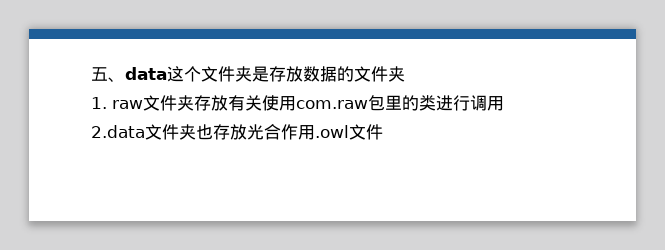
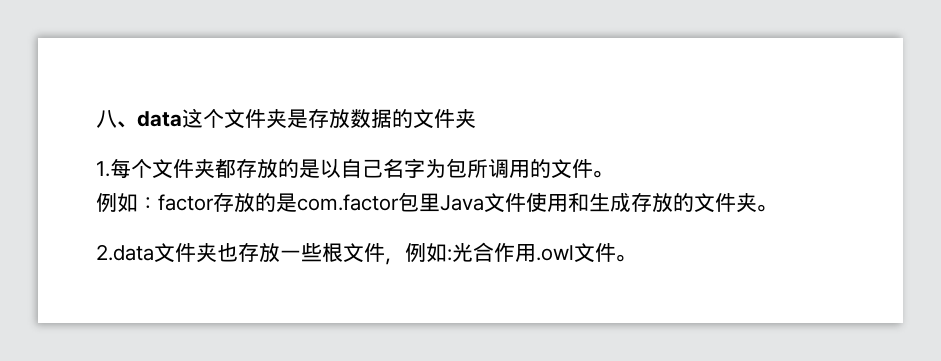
[90,67,108,81] 五 -> [96,109,117,128] 八
[111,95,504,111] raw文件夹存放有关使用com.raw包里的类进行调用 -> [110,158,613,179] [96,192,777,213] 每个文件夹都存放的是以自己名字为包所调用的文件。 // 例如：factor存放的是com.factor包里Java文件使用和生成存放的文件夹。
(247, 132) none -> [280,243,452,265] 一些根文件，例如:
(383, 132) none -> [616,254,636,262] 。

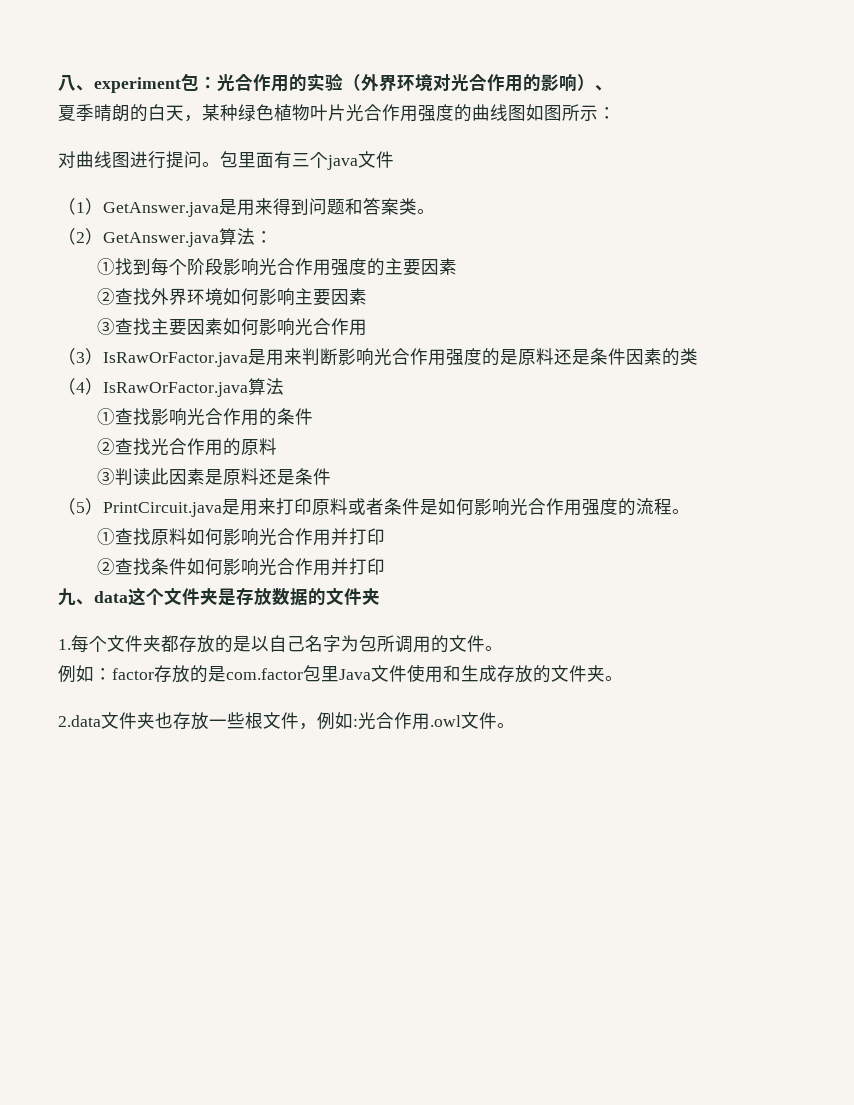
(137, 124) none -> [94,73,613,93] [58,104,616,122] [58,151,394,170] [58,197,435,217] [58,228,273,247] [96,258,457,276] [96,288,367,306] [96,318,367,336] [58,348,698,367] [58,378,284,397] [96,408,313,426] [96,438,277,456] [96,468,331,485] [58,498,690,517] [96,528,385,546] [96,558,385,576] [58,588,94,606] experiment包：光合作用的实验（外界环境对光合作用的影响）、 // 夏季晴朗的白天，某种绿色植物叶片光合作用强度的曲线图如图所示： // 对曲线图进行提问。包里面有三个java文件 // （1）GetAnswer.java是用来得到问题和答案类。 // （2）GetAnswer.java算法： // ①找到每个阶段影响光合作用强度的主要因素 // ②查找外界环境如何影响主要因素 // ③查找主要因素如何影响光合作用 // （3）IsRawOrFactor.java是用来判断影响光合作用强度的是原料还是条件因素的类 // （4）IsRawOrFactor.java算法 // ①查找影响光合作用的条件 // ②查找光合作用的原料 // ③判读此因素是原料还是条件 // （5）PrintCircuit.java是用来打印原料或者条件是如何影响光合作用强度的流程。 // ①查找原料如何影响光合作用并打印 // ②查找条件如何影响光合作用并打印 // 九、

